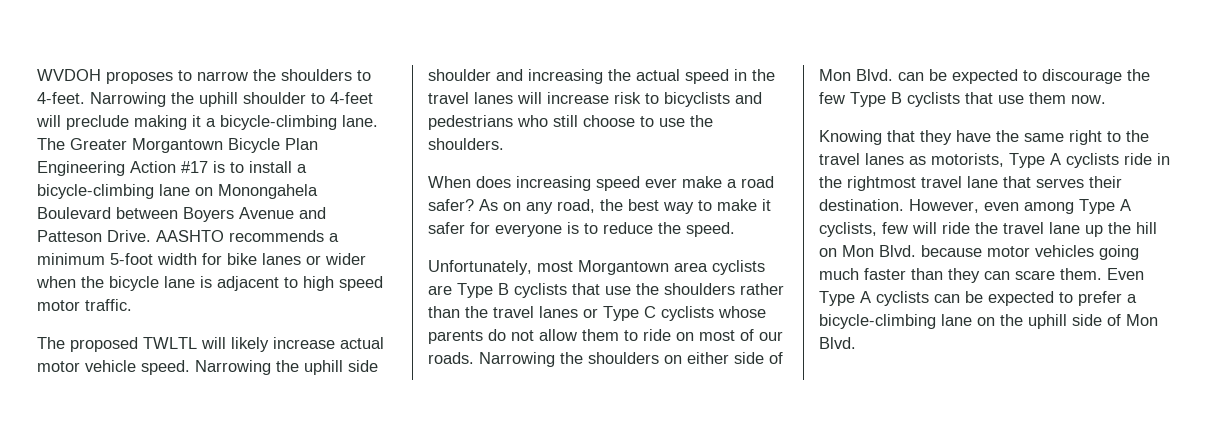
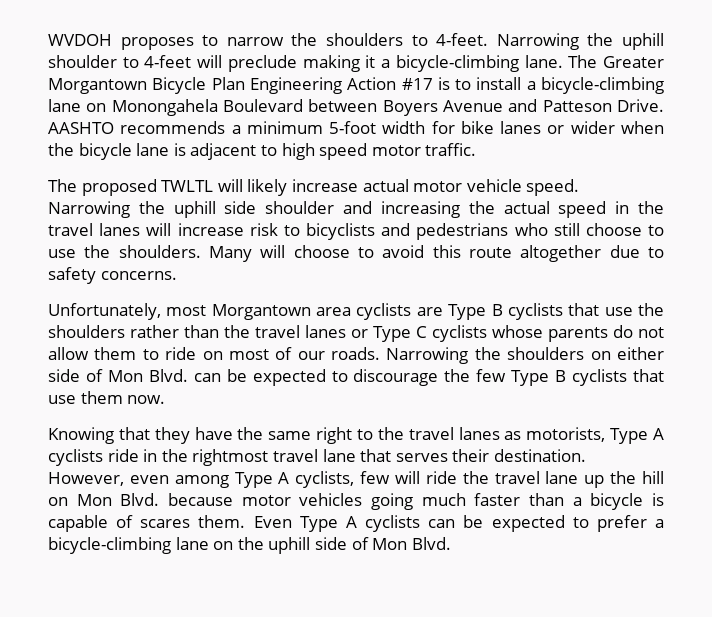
[428,176,774,191] [428,199,771,214] [428,222,735,237] // When does increasing speed ever make a road safer? As on any road, the best way to make it safer for everyone is to reduce the speed. -> [209,245,664,262] [48,267,177,284] Many will choose to avoid this route altogether due to safety concerns.
[948,268,1055,283] they can scare -> [572,493,664,510] [48,515,191,532] a bicycle is capable of scares

